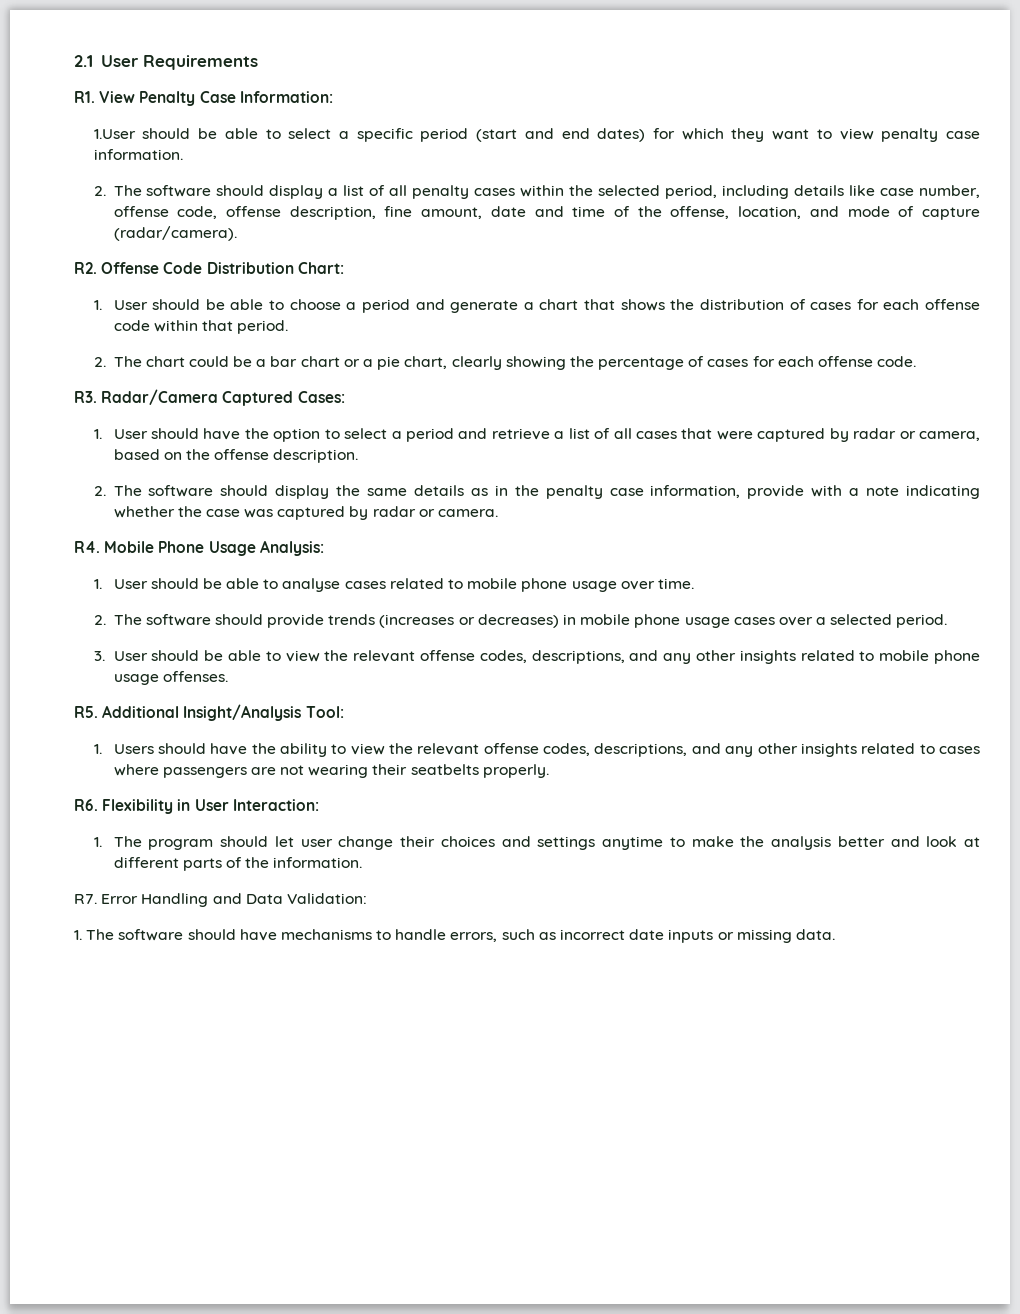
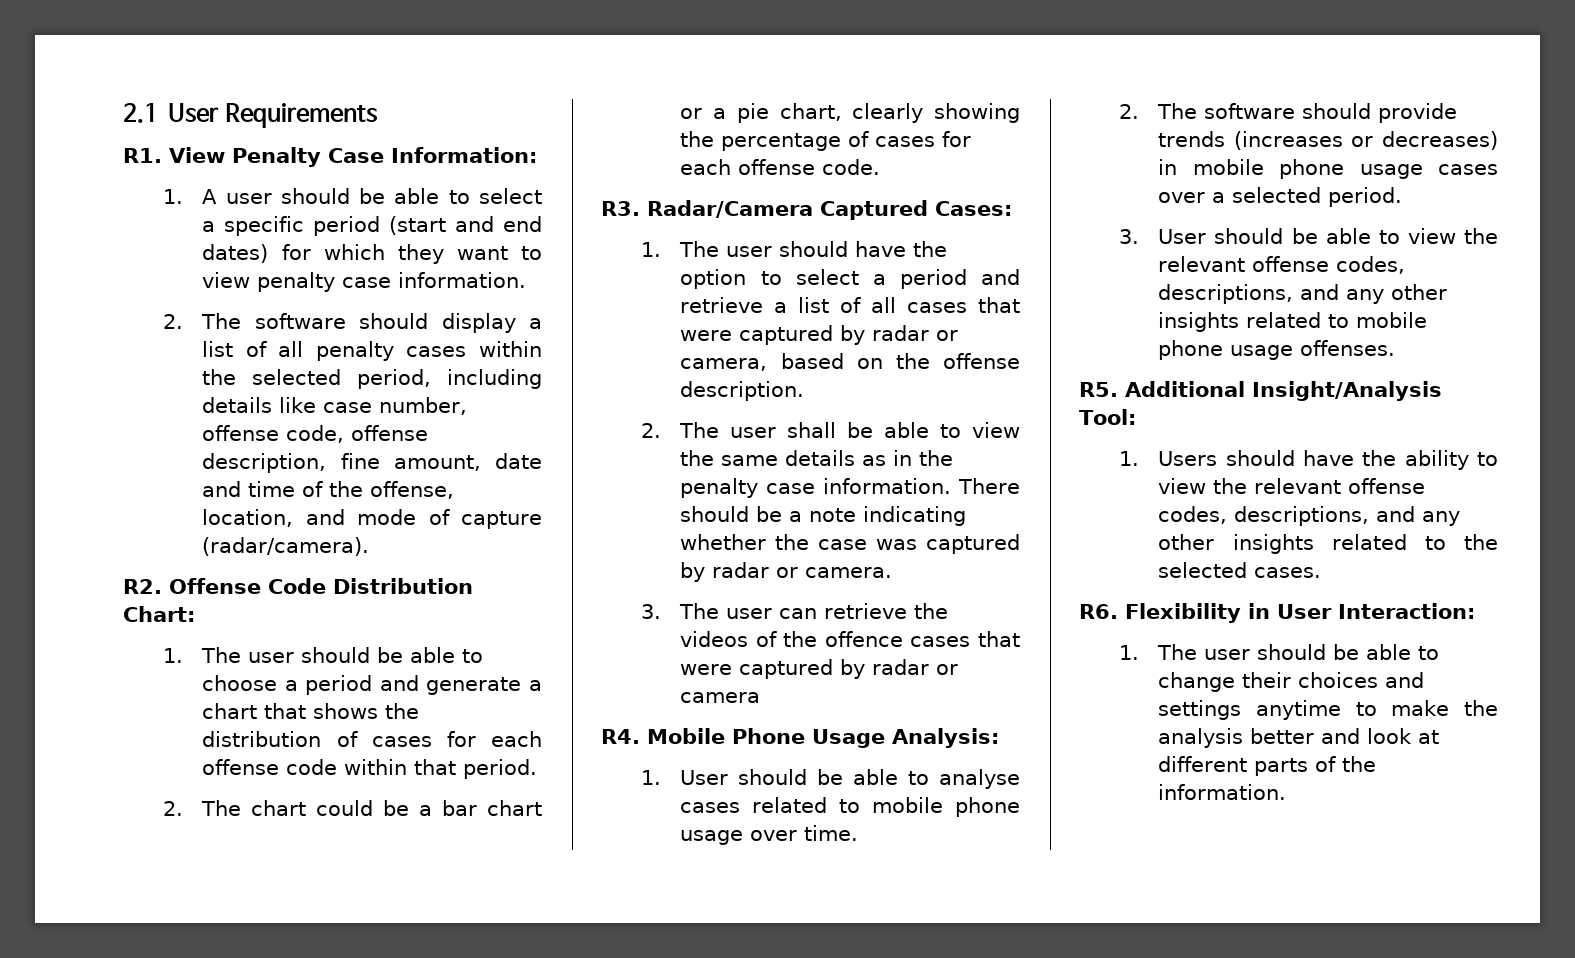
[93,129,136,139] 1.User -> [162,189,272,204] 1. A user
[113,300,148,310] User -> [201,647,295,663] The user
[113,429,148,439] User -> [679,241,773,257] The user
[148,485,330,499] software should display -> [730,422,1020,438] user shall be able to view
[650,485,843,499] information, provide with -> [823,478,1020,494] [680,506,783,522] information. There should be
(498, 513) none -> [640,603,949,619] [680,631,1020,647] [680,659,959,679] [680,692,761,703] // 3. The user can retrieve the videos of the offence cases that were captured by radar or camera
[939,746,981,754] [113,764,549,778] cases where passengers are not wearing their seatbelts properly. -> [1464,534,1498,550] [1158,562,1322,578] the selected cases.
[148,836,333,850] program should let user -> [1204,644,1440,660] user should be able to
[74,893,367,907] [74,929,835,943] // R7. Error Handling and Data Validation: // 1. The software should have mechanisms to handle errors, such as incorrect date inputs or missing data. -> (1287, 792) none

